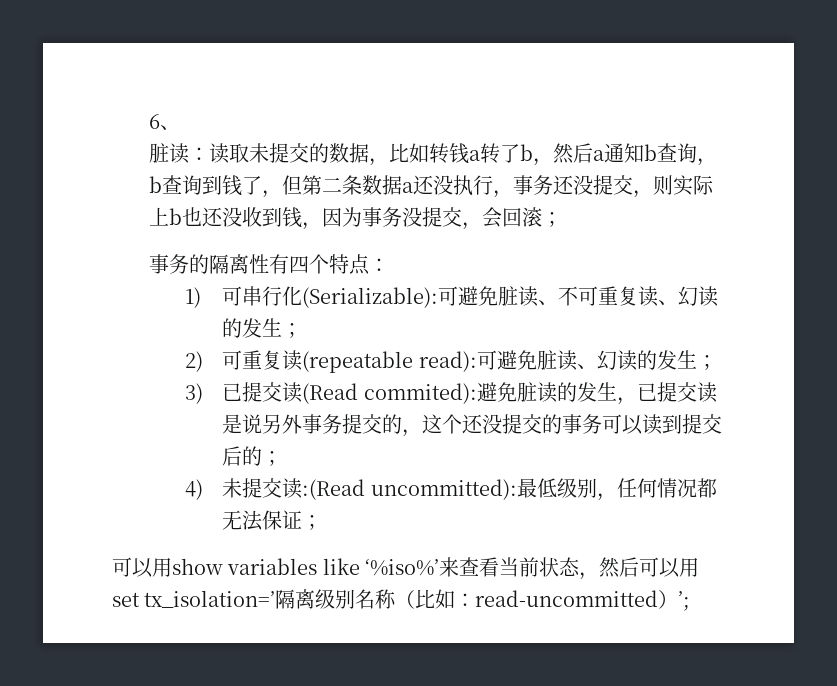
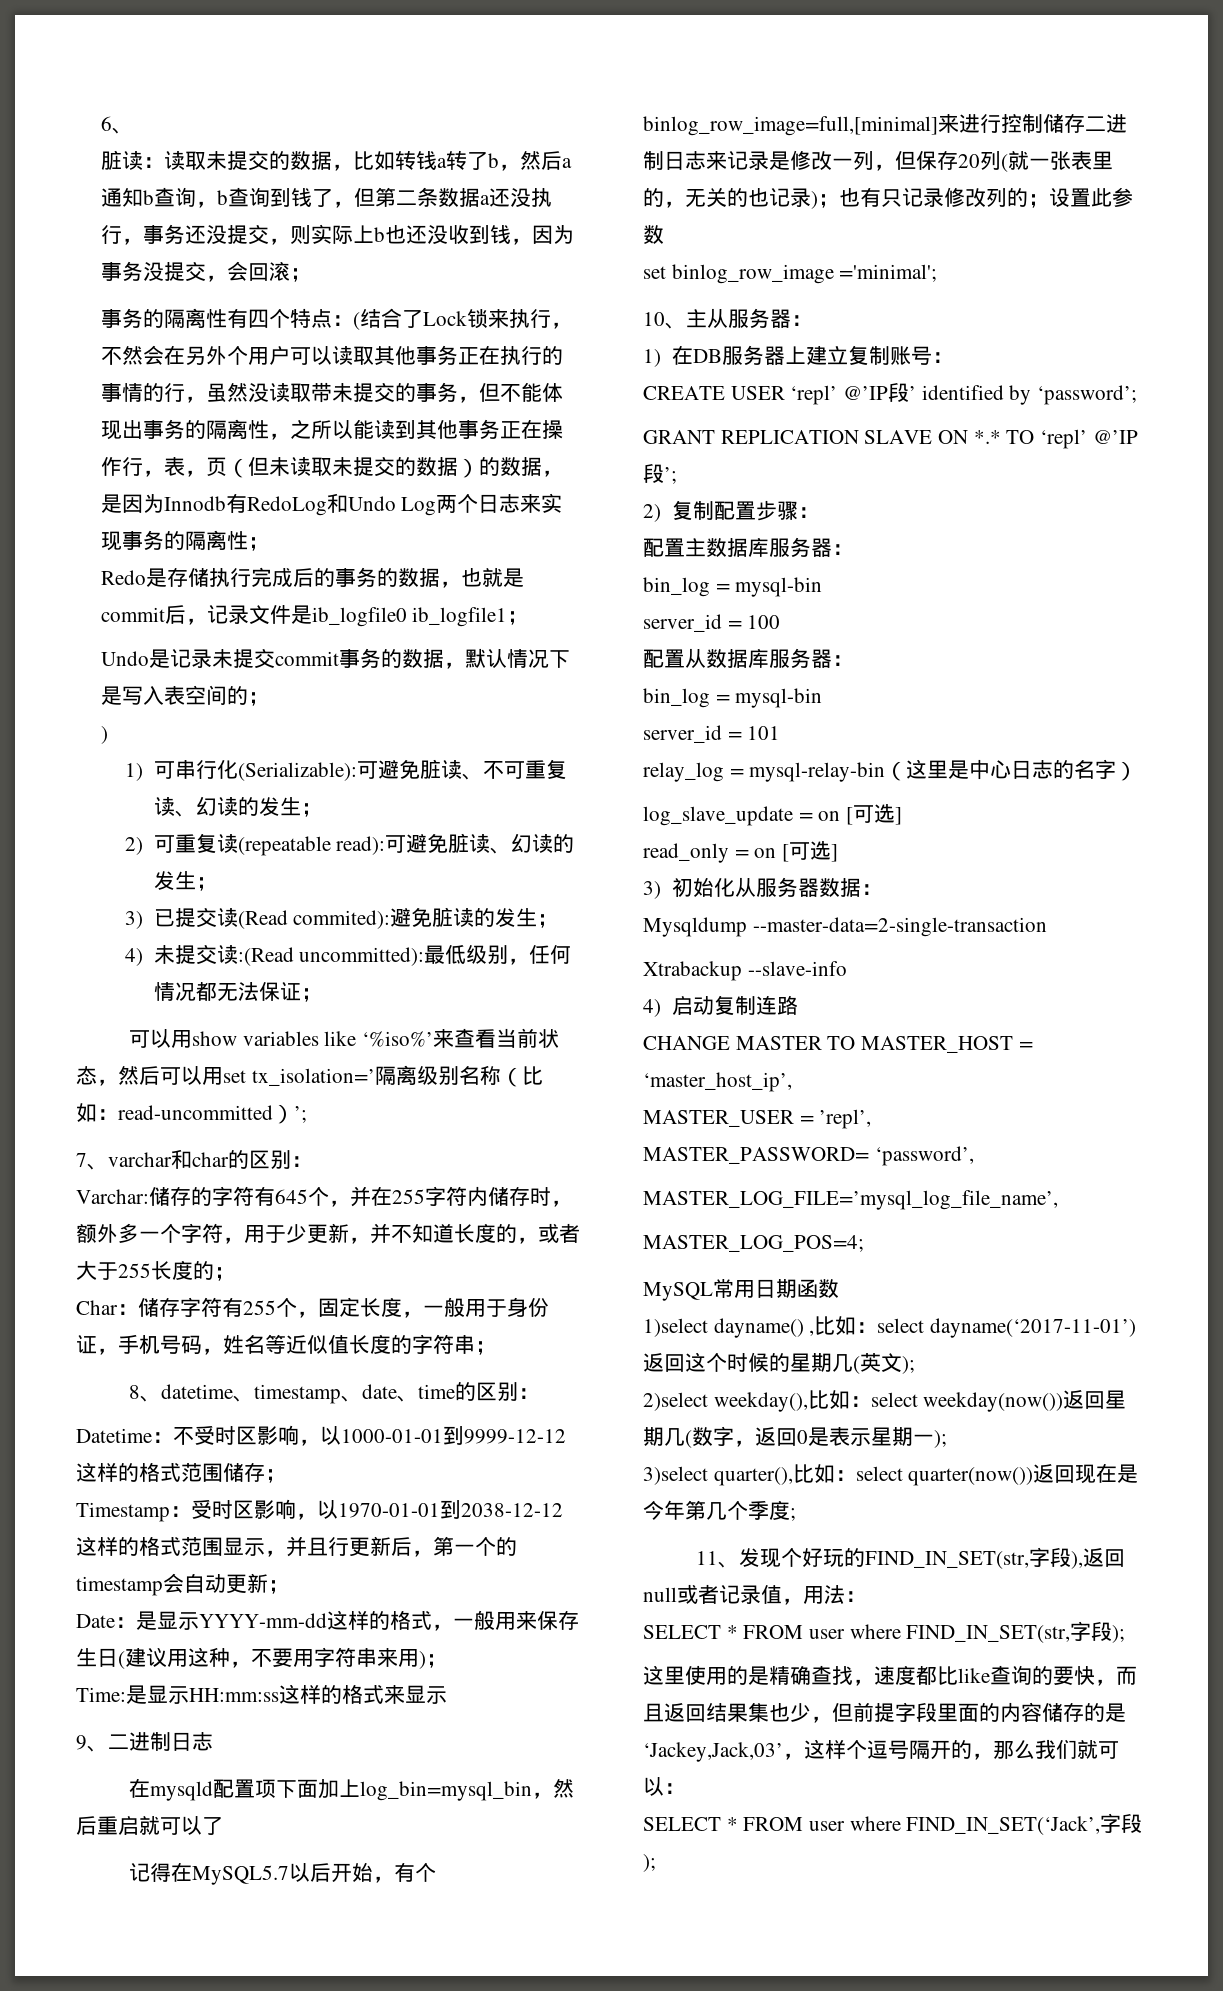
(389, 265) none -> [352,308,572,330] [100,345,563,365] [100,382,563,403] [100,419,563,440] [100,456,563,478] [100,493,563,516] [100,530,269,551] [100,567,524,588] [100,605,529,627] [100,648,570,669] [100,685,269,706] [100,726,108,744] (结合了Lock锁来执行，不然会在另外个用户可以读取其他事务正在执行的事情的行，虽然没读取带未提交的事务，但不能体现出事务的隔离性，之所以能读到其他事务正在操作行，表，页（但未读取未提交的数据）的数据，是因为Innodb有RedoLog和Undo Log两个日志来实现事务的隔离性； // Redo是存储执行完成后的事务的数据，也就是commit后，记录文件是ib_logfile0 ib_logfile1； // Undo是记录未提交commit事务的数据，默认情况下是写入表空间的； // )
[616,382,717,405] [222,414,723,437] [222,446,263,466] ，已提交读是说另外事务提交的，这个还没提交的事务可以读到提交后的 -> (538, 917) none
(691, 601) none -> [76,1149,312,1170] [76,1186,572,1207] [76,1223,580,1244] [76,1260,235,1281] [76,1297,549,1318] [76,1334,496,1355] [128,1382,539,1404] [76,1425,566,1446] [76,1462,286,1483] [76,1499,563,1522] [76,1536,517,1557] [76,1573,289,1596] [76,1610,579,1631] [76,1647,447,1669] [76,1684,447,1704] [76,1732,213,1752] [128,1778,574,1801] [76,1815,223,1835] [128,1862,436,1885] [643,113,1127,136] [643,150,1113,172] [643,187,1133,209] [643,225,664,244] [643,264,938,284] [643,308,812,329] [643,345,953,367] [643,383,1138,405] [643,429,1138,449] [643,464,677,484] [643,500,819,522] [643,537,853,557] [643,577,823,597] [643,614,781,632] [643,648,853,669] [643,688,823,708] [643,725,781,743] [643,759,1138,782] [643,804,903,826] [643,841,839,863] [643,877,882,899] [643,917,1047,937] [643,961,847,981] [643,995,798,1017] [643,1036,1033,1053] [643,1072,792,1092] [643,1109,872,1129] [643,1146,974,1166] [643,1190,1058,1210] [643,1235,864,1252] [643,1279,839,1301] [643,1316,1137,1338] [643,1352,915,1374] [643,1390,1127,1412] [643,1426,947,1448] [643,1463,1139,1486] [643,1500,796,1521] [695,1547,1125,1569] [643,1584,866,1605] [643,1621,1126,1643] [643,1665,1137,1686] [643,1702,1126,1723] [643,1739,1119,1762] [643,1777,685,1796] [643,1813,1143,1835] [643,1854,656,1872] // 7、varchar和char的区别： // Varchar:储存的字符有645个，并在255字符内储存时，额外多一个字符，用于少更新，并不知道长度的，或者大于255长度的； // Char：储存字符有255个，固定长度，一般用于身份证，手机号码，姓名等近似值长度的字符串； // 8、datetime、timestamp、date、time的区别： // Datetime：不受时区影响，以1000-01-01到9999-12-12这样的格式范围储存； // Timestamp：受时区影响，以1970-01-01到2038-12-12这样的格式范围显示，并且行更新后，第一个的timestamp会自动更新； // Date：是显示YYYY-mm-dd这样的格式，一般用来保存生日(建议用这种，不要用字符串来用)； // Time:是显示HH:mm:ss这样的格式来显示 // 9、二进制日志 // 在mysqld配置项下面加上log_bin=mysql_bin，然后重启就可以了 // 记得在MySQL5.7以后开始，有个binlog_row_image=full,[minimal]来进行控制储存二进制日志来记录是修改一列，但保存20列(就一张表里的，无关的也记录)；也有只记录修改列的；设置此参数 // set binlog_row_image ='minimal'; // 10、主从服务器： // 1)在DB服务器上建立复制账号： // CREATE USER ‘repl’ @’IP段’ identified by ‘password’; // GRANT REPLICATION SLAVE ON *.* TO ‘repl’ @’IP段’; // 2)复制配置步骤： // 配置主数据库服务器： // bin_log = mysql-bin // server_id = 100 // 配置从数据库服务器： // bin_log = mysql-bin // server_id = 101 // relay_log = mysql-relay-bin（这里是中心日志的名字） // log_slave_update = on [可选] // read_only = on [可选] // 3)初始化从服务器数据： // Mysqldump --master-data=2-single-transaction // Xtrabackup --slave-info // 4)启动复制连路 // CHANGE MASTER TO MASTER_HOST = ‘master_host_ip’, // MASTER_USER = ’repl’, // MASTER_PASSWORD= ‘password’, // MASTER_LOG_FILE=’mysql_log_file_name’, // MASTER_LOG_POS=4; // MySQL常用日期函数 // 1)select dayname() ,比如：select dayname(‘2017-11-01’)返回这个时候的星期几(英文); // 2)select weekday(),比如：select weekday(now())返回星期几(数字，返回0是表示星期一); // 3)select quarter(),比如：select quarter(now())返回现在是今年第几个季度; // 11、发现个好玩的FIND_IN_SET(str,字段),返回null或者记录值，用法： // SELECT * FROM user where FIND_IN_SET(str,字段); // 这里使用的是精确查找，速度都比like查询的要快，而且返回结果集也少，但前提字段里面的内容储存的是‘Jackey,Jack,03’，这样个逗号隔开的，那么我们就可以： // SELECT * FROM user where FIND_IN_SET(‘Jack’,字段);

